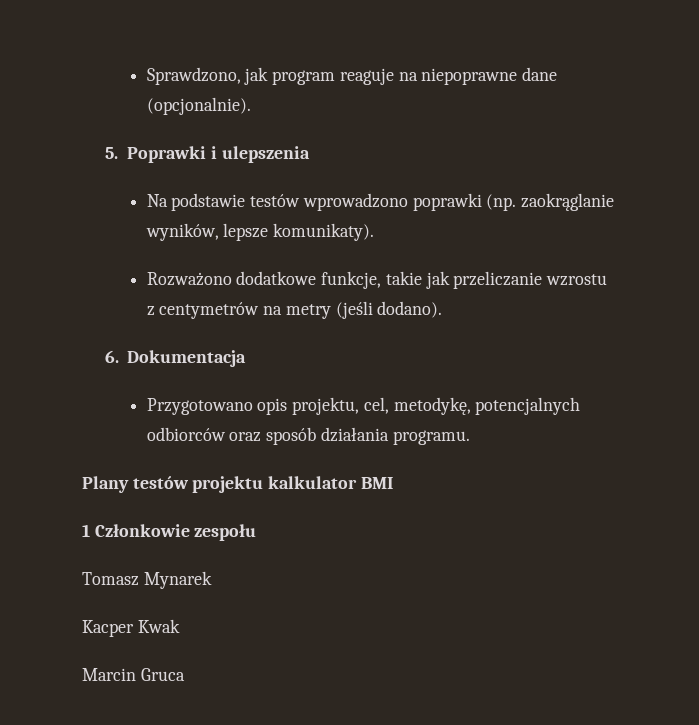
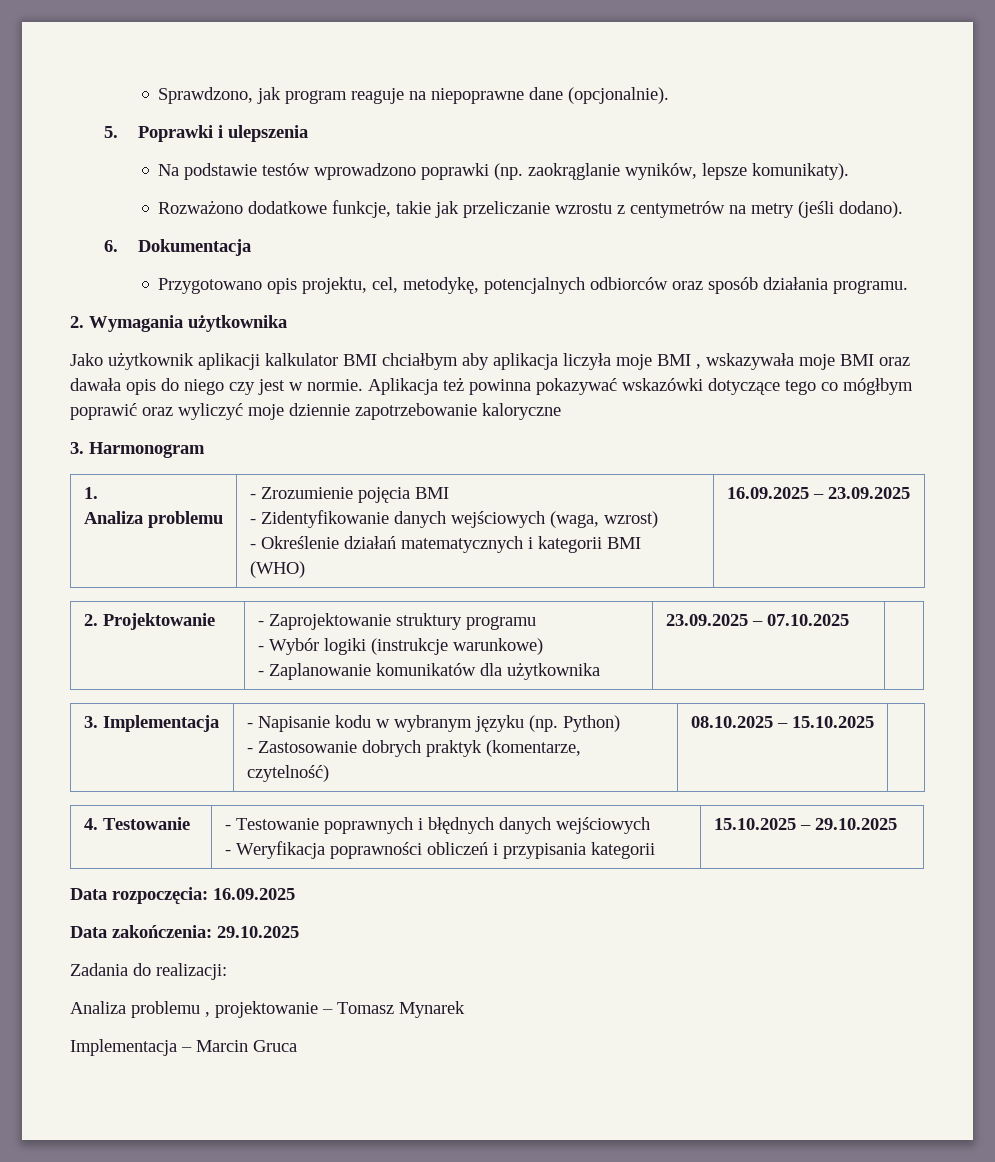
[82,476,393,493] [82,524,257,541] Plany testów projektu kalkulator BMI // 1 Członkowie zespołu // -> [70,315,287,332] [70,352,910,370] [70,377,913,395] [70,403,561,420] [70,442,205,458] [83,487,98,499] [83,511,223,528] [249,487,449,503] [249,510,658,528] [249,536,641,553] [249,561,305,578] [726,487,910,499] [83,613,215,630] [257,613,536,630] [257,638,543,655] [257,662,600,680] [665,614,849,626] [83,715,219,732] [246,715,620,732] [246,740,581,757] [246,765,329,782] [690,716,874,728] [83,817,190,830] [224,817,650,834] [224,841,655,859] [713,818,897,830] [70,887,295,905] [70,925,299,938] [70,963,227,980] [70,1001,333,1018] 2. Wymagania użytkownika // Jako użytkownik aplikacji kalkulator BMI chciałbym aby aplikacja liczyła moje BMI , wskazywała moje BMI oraz dawała opis do niego czy jest w normie. Aplikacja też powinna pokazywać wskazówki dotyczące tego co mógłbym poprawić oraz wyliczyć moje dziennie zapotrzebowanie kaloryczne // 3. Harmonogram // 1. // Analiza problemu | - Zrozumienie pojęcia BMI // - Zidentyfikowanie danych wejściowych (waga, wzrost) // - Określenie działań matematycznych i kategorii BMI (WHO) | 16.09.2025 – 23.09.2025 // 2. Projektowanie | - Zaprojektowanie struktury programu // - Wybór logiki (instrukcje warunkowe) // - Zaplanowanie komunikatów dla użytkownika | 23.09.2025 – 07.10.2025 | // 3. Implementacja | - Napisanie kodu w wybranym języku (np. Python) // - Zastosowanie dobrych praktyk (komentarze, czytelność) | 08.10.2025 – 15.10.2025 | // 4. Testowanie | - Testowanie poprawnych i błędnych danych wejściowych // - Weryfikacja poprawności obliczeń i przypisania kategorii | 15.10.2025 – 29.10.2025 // Data rozpoczęcia: 16.09.2025 // Data zakończenia: 29.10.2025 // Zadania do realizacji: // Analiza problemu , projektowanie –
[82,619,180,637] Kacper Kwak // -> [70,1039,192,1056] Implementacja –

